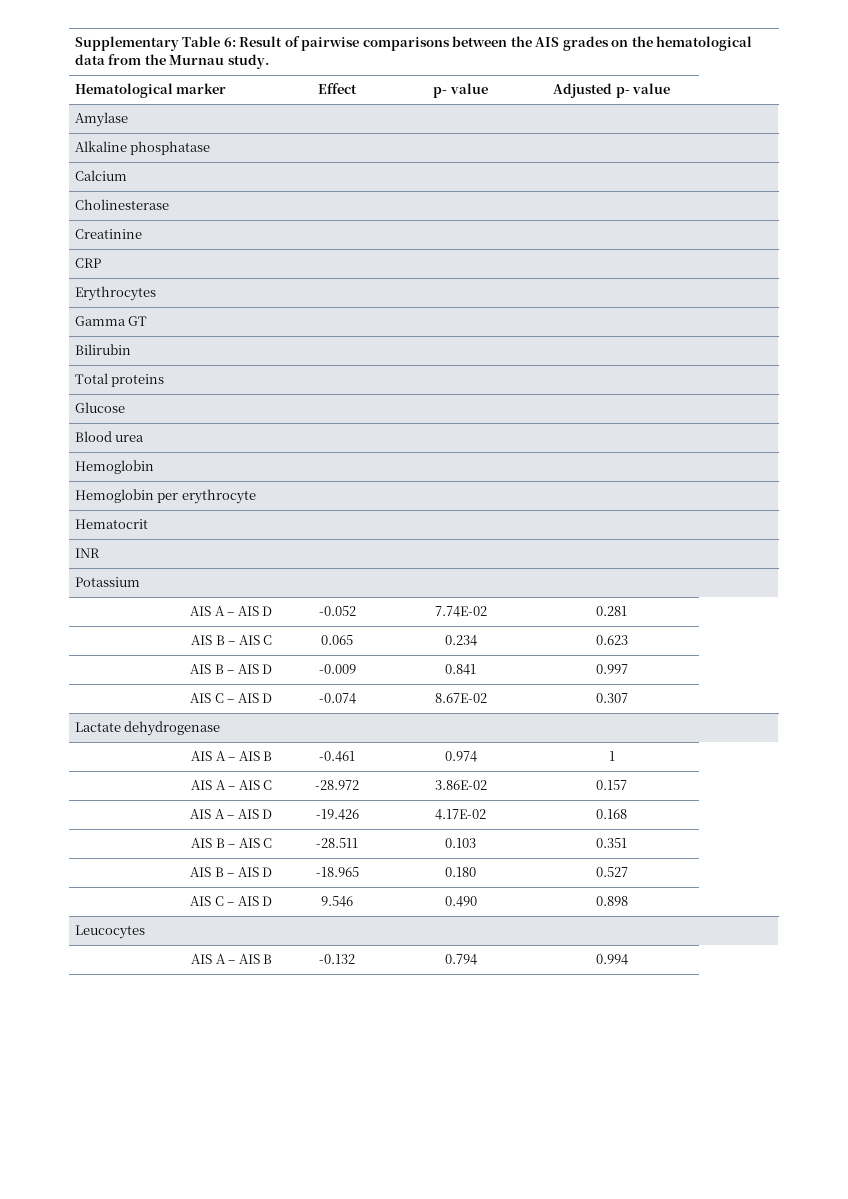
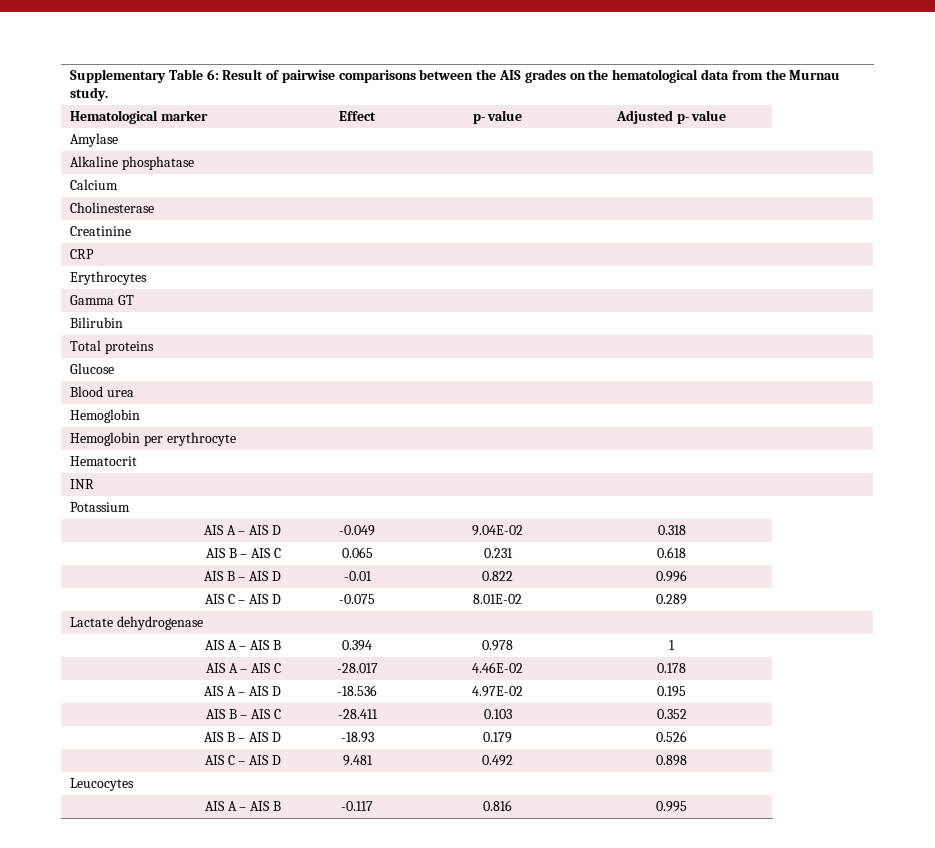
[318,606,356,616] [434,606,487,617] [596,606,627,616] -0.052 | 7.74E-02 | 0.281 -> [338,525,375,536] [471,525,523,536] [657,525,686,535] -0.049 | 9.04E-02 | 0.318
[444,635,477,646] [595,635,628,645] [190,664,273,674] [318,664,356,674] [445,664,476,675] [595,664,628,674] [190,693,273,703] [318,693,356,704] [434,693,487,703] [595,693,628,703] 0.234 | 0.623 // AIS B – AIS D | -0.009 | 0.841 | 0.997 // AIS C – AIS D | -0.074 | 8.67E-02 | 0.307 -> [483,548,513,558] [657,547,686,558] [203,571,281,581] [343,571,372,581] [481,571,513,581] [656,570,687,582] [204,594,281,604] [338,594,375,604] [472,594,522,604] [656,594,687,605] 0.231 | 0.618 // AIS B – AIS D | -0.01 | 0.822 | 0.996 // AIS C – AIS D | -0.075 | 8.01E-02 | 0.289
[319,751,355,762] [444,751,477,762] -0.461 | 0.974 -> [341,640,372,651] [481,640,513,651] 0.394 | 0.978
[315,780,359,790] [434,780,487,790] [596,780,627,790] [190,809,273,819] [315,809,359,820] [435,809,486,820] [596,809,627,819] [191,838,273,848] [316,838,358,848] -28.972 | 3.86E-02 | 0.157 // AIS A – AIS D | -19.426 | 4.17E-02 | 0.168 // AIS B – AIS C | -28.511 -> [336,663,378,673] [471,662,523,673] [657,663,686,673] [203,686,281,696] [336,685,377,696] [471,686,523,697] [657,686,686,697] [205,709,281,719] [337,709,378,719] -28.017 | 4.46E-02 | 0.178 // AIS A – AIS D | -18.536 | 4.97E-02 | 0.195 // AIS B – AIS C | -28.411
[596,838,627,848] [190,867,273,877] [315,867,359,877] [445,867,476,877] [595,867,628,877] [190,896,273,906] [321,896,353,907] [444,896,477,907] 0.351 // AIS B – AIS D | -18.965 | 0.180 | 0.527 // AIS C – AIS D | 9.546 | 0.490 -> [656,709,687,719] [203,732,281,742] [340,732,374,743] [482,732,512,743] [656,731,687,742] [204,755,281,765] [342,755,373,766] [481,755,513,766] 0.352 // AIS B – AIS D | -18.93 | 0.179 | 0.526 // AIS C – AIS D | 9.481 | 0.492
[319,954,355,964] [444,954,477,965] [595,954,628,965] -0.132 | 0.794 | 0.994 -> [340,801,373,811] [482,800,512,811] [656,801,687,812] -0.117 | 0.816 | 0.995

